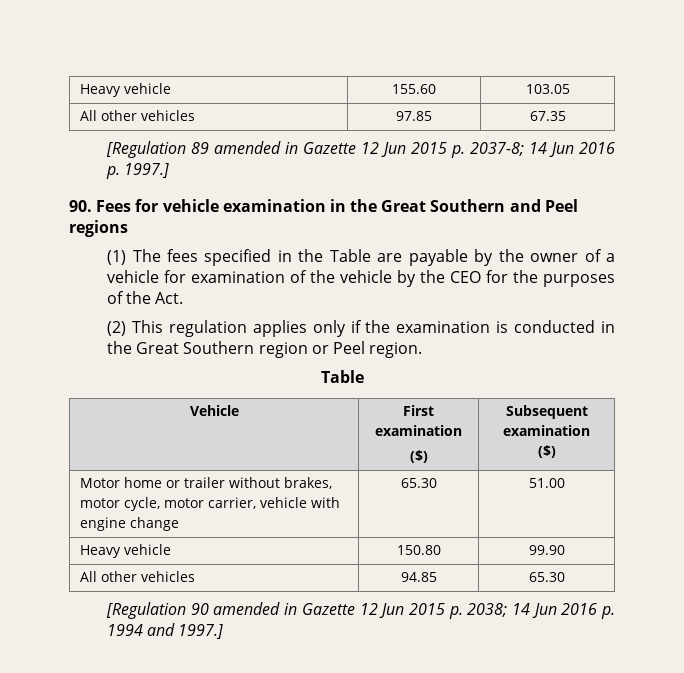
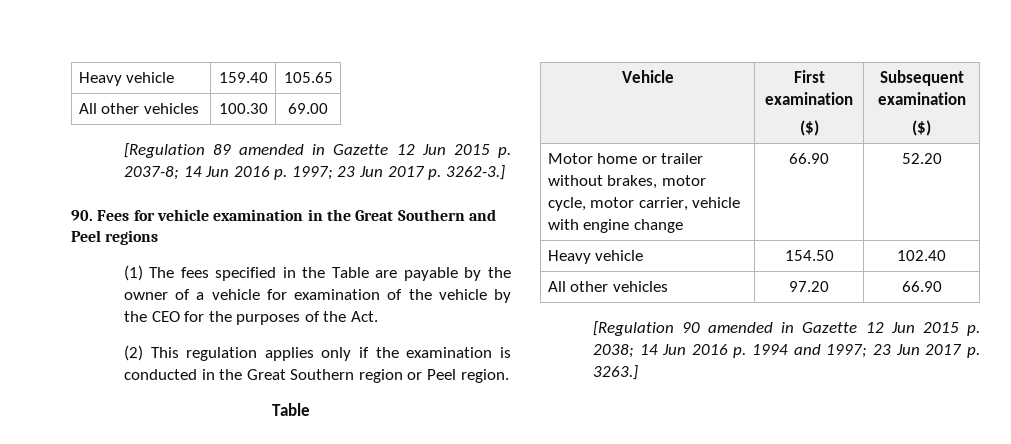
[79,83,171,97] [392,84,436,94] [525,84,570,94] [79,110,195,121] [396,111,432,121] [529,111,566,121] Heavy vehicle | 155.60 | 103.05 // All other vehicles | 97.85 | 67.35 -> [78,72,175,86] [218,72,268,83] [283,72,333,83] [78,103,199,114] [218,103,268,114] [288,103,328,114] Heavy vehicle | 159.40 | 105.65 // All other vehicles | 100.30 | 69.00
[124,163,170,178] 1997.] -> [291,165,505,180] 1997; 23 Jun 2017 p. 3262-3.]
[400,478,437,488] [528,478,565,488] [79,544,171,558] [396,545,441,555] [528,545,565,555] [79,571,195,582] [400,572,437,582] [528,572,565,582] 65.30 | 51.00 // Heavy vehicle | 150.80 | 99.90 // All other vehicles | 94.85 | 65.30 -> [789,153,829,164] [901,153,942,164] [547,250,644,264] [784,250,834,261] [897,250,946,261] [547,281,668,292] [789,281,829,292] [901,281,942,292] 66.90 | 52.20 // Heavy vehicle | 154.50 | 102.40 // All other vehicles | 97.20 | 66.90
[178,624,224,639] 1997.] -> [826,344,980,358] [592,365,638,380] 1997; 23 Jun 2017 p. 3263.]

